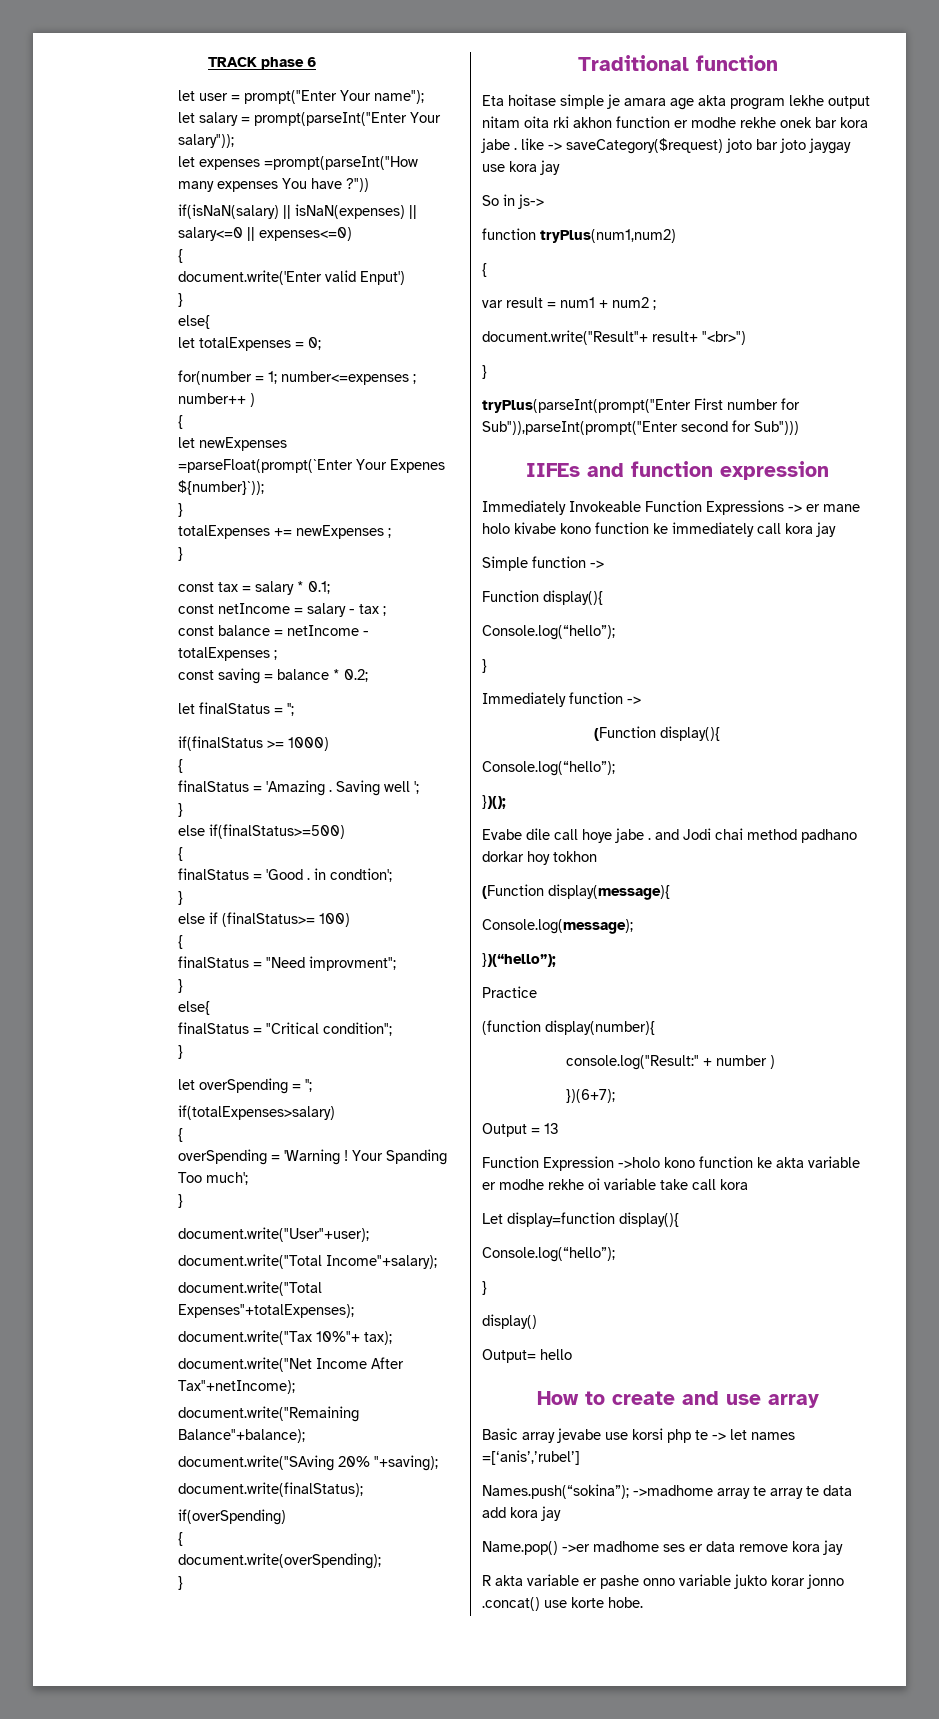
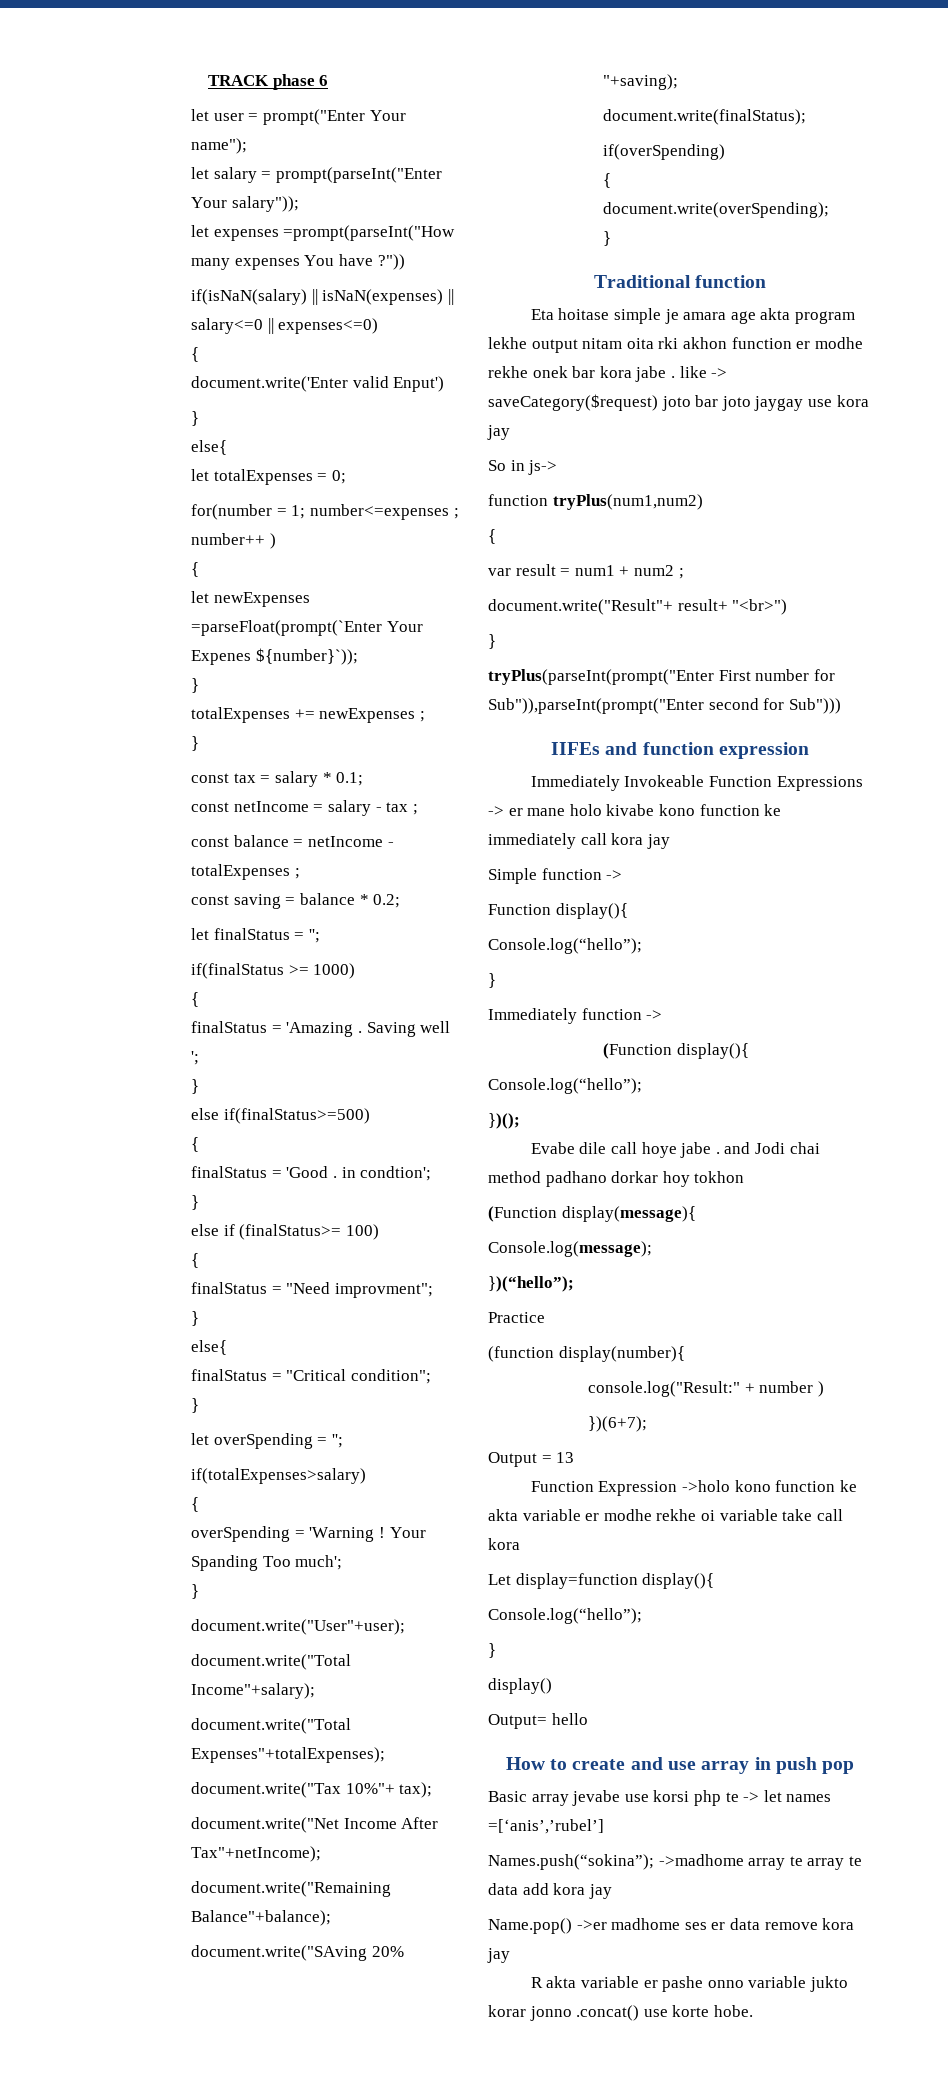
(819, 1401) none -> [754,1757,855,1774] in push pop

